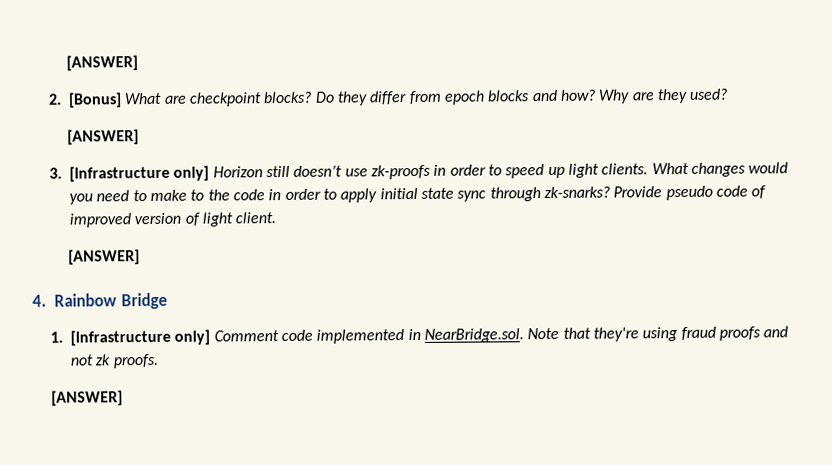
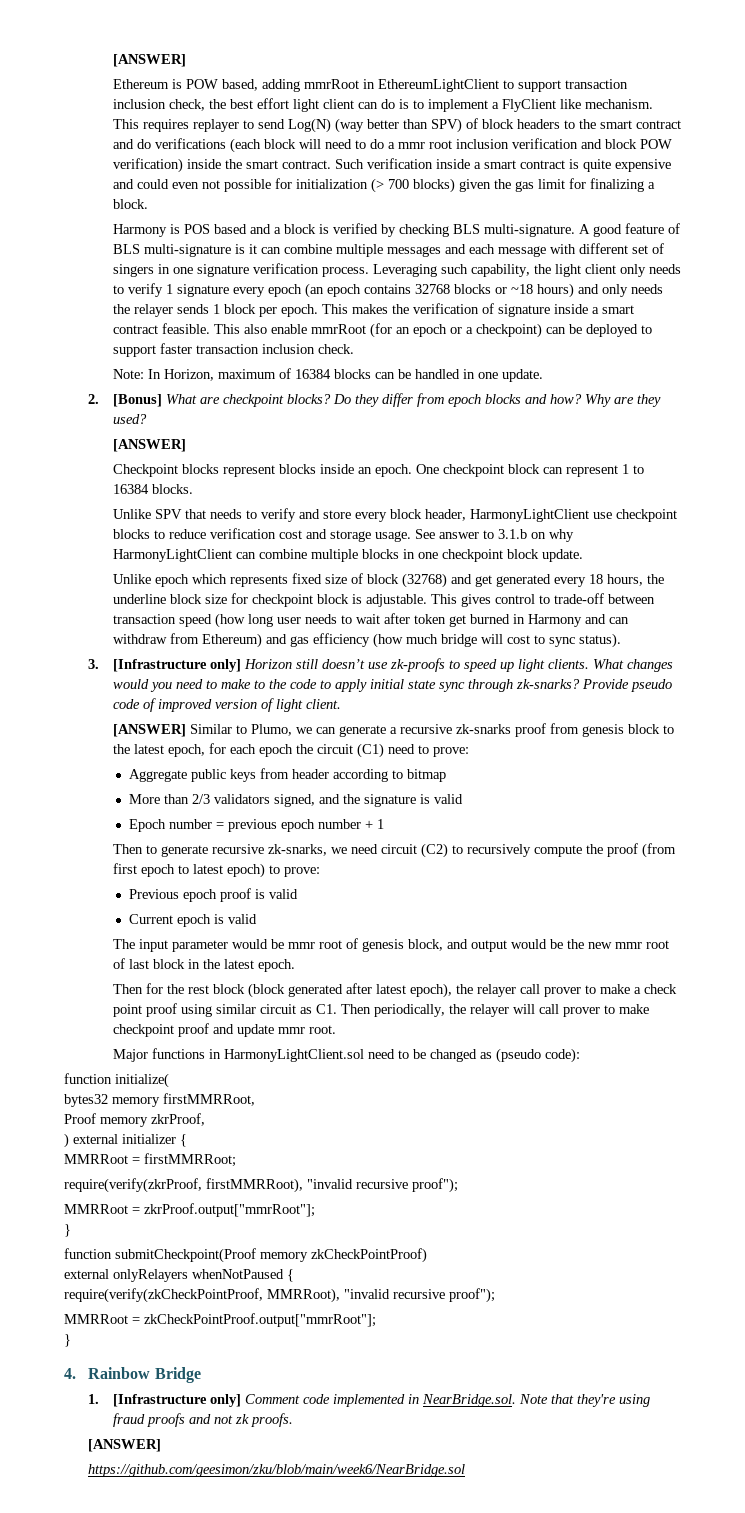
[66,55,139,71] [ANSWER] -> [112,54,186,67] [112,79,628,92] [112,98,653,112] [112,118,681,133] [112,138,672,153] [112,158,671,173] [112,178,655,193] [112,199,148,209] [112,223,680,237] [112,243,664,257] [112,263,681,277] [112,283,663,298] [112,303,634,317] [112,323,652,338] [112,343,354,357] [112,368,543,382] [ANSWER] // Ethereum is POW based, adding mmrRoot in EthereumLightClient to support transaction inclusion check, the best effort light client can do is to implement a FlyClient like mechanism. This requires replayer to send Log(N) (way better than SPV) of block headers to the smart contract and do verifications (each block will need to do a mmr root inclusion verification and block POW verification) inside the smart contract. Such verification inside a smart contract is quite expensive and could even not possible for initialization (> 700 blocks) given the gas limit for finalizing a block. // Harmony is POS based and a block is verified by checking BLS multi-signature. A good feature of BLS multi-signature is it can combine multiple messages and each message with different set of singers in one signature verification process. Leveraging such capability, the light client only needs to verify 1 signature every epoch (an epoch contains 32768 blocks or ~18 hours) and only needs the relayer sends 1 block per epoch. This makes the verification of signature inside a smart contract feasible. This also enable mmrRoot (for an epoch or a checkpoint) can be deployed to support faster transaction inclusion check. // Note: In Horizon, maximum of 16384 blocks can be handled in one update.
(140, 137) none -> [112,464,644,477] [112,484,193,494] [112,508,677,522] [112,528,574,542] [112,549,583,562] [112,573,664,588] [112,593,655,607] [112,613,629,628] [112,633,621,648] // Checkpoint blocks represent blocks inside an epoch. One checkpoint block can represent 1 to 16384 blocks. // Unlike SPV that needs to verify and store every block header, HarmonyLightClient use checkpoint blocks to reduce verification cost and storage usage. See answer to 3.1.b on why HarmonyLightClient can combine multiple blocks in one checkpoint block update. // Unlike epoch which represents fixed size of block (32768) and get generated every 18 hours, the underline block size for checkpoint block is adjustable. This gives control to trade-off between transaction speed (how long user needs to wait after token get burned in Harmony and can withdraw from Ethereum) and gas efficiency (how much bridge will cost to sync status).
[433,164,486,176] in order -> (445, 665) none
[268,188,321,201] in order -> (317, 684) none
(141, 257) none -> [189,723,674,737] [112,743,469,758] [128,768,446,782] [128,794,463,807] [128,819,384,832] [112,843,676,858] [112,863,320,878] [128,888,298,902] [128,914,257,927] [112,938,669,952] [112,958,295,972] [112,983,677,998] [112,1003,649,1017] [112,1023,336,1037] [112,1048,580,1063] [64,1073,169,1088] [64,1093,255,1107] [64,1113,205,1127] [64,1133,187,1148] [64,1153,236,1167] [64,1178,458,1193] [64,1203,315,1217] [64,1224,71,1237] [64,1248,427,1263] [64,1269,294,1282] [64,1288,495,1303] [64,1313,376,1327] [64,1334,71,1347] Similar to Plumo, we can generate a recursive zk-snarks proof from genesis block to the latest epoch, for each epoch the circuit (C1) need to prove: // Aggregate public keys from header according to bitmap // More than 2/3 validators signed, and the signature is valid // Epoch number = previous epoch number + 1 // Then to generate recursive zk-snarks, we need circuit (C2) to recursively compute the proof (from first epoch to latest epoch) to prove: // Previous epoch proof is valid // Current epoch is valid // The input parameter would be mmr root of genesis block, and output would be the new mmr root of last block in the latest epoch. // Then for the rest block (block generated after latest epoch), the relayer call prover to make a check point proof using similar circuit as C1. Then periodically, the relayer will call prover to make checkpoint proof and update mmr root. // Major functions in HarmonyLightClient.sol need to be changed as (pseudo code): // function initialize( // bytes32 memory firstMMRRoot, // Proof memory zkrProof, // ) external initializer { // MMRRoot = firstMMRRoot; // require(verify(zkrProof, firstMMRRoot), "invalid recursive proof"); // MMRRoot = zkrProof.output["mmrRoot"]; // } // function submitCheckpoint(Proof memory zkCheckPointProof) // external onlyRelayers whenNotPaused { // require(verify(zkCheckPointProof, MMRRoot), "invalid recursive proof"); // MMRRoot = zkCheckPointProof.output["mmrRoot"]; // }
(124, 398) none -> [88,1464,466,1477] // https://github.com/geesimon/zku/blob/main/week6/NearBridge.sol

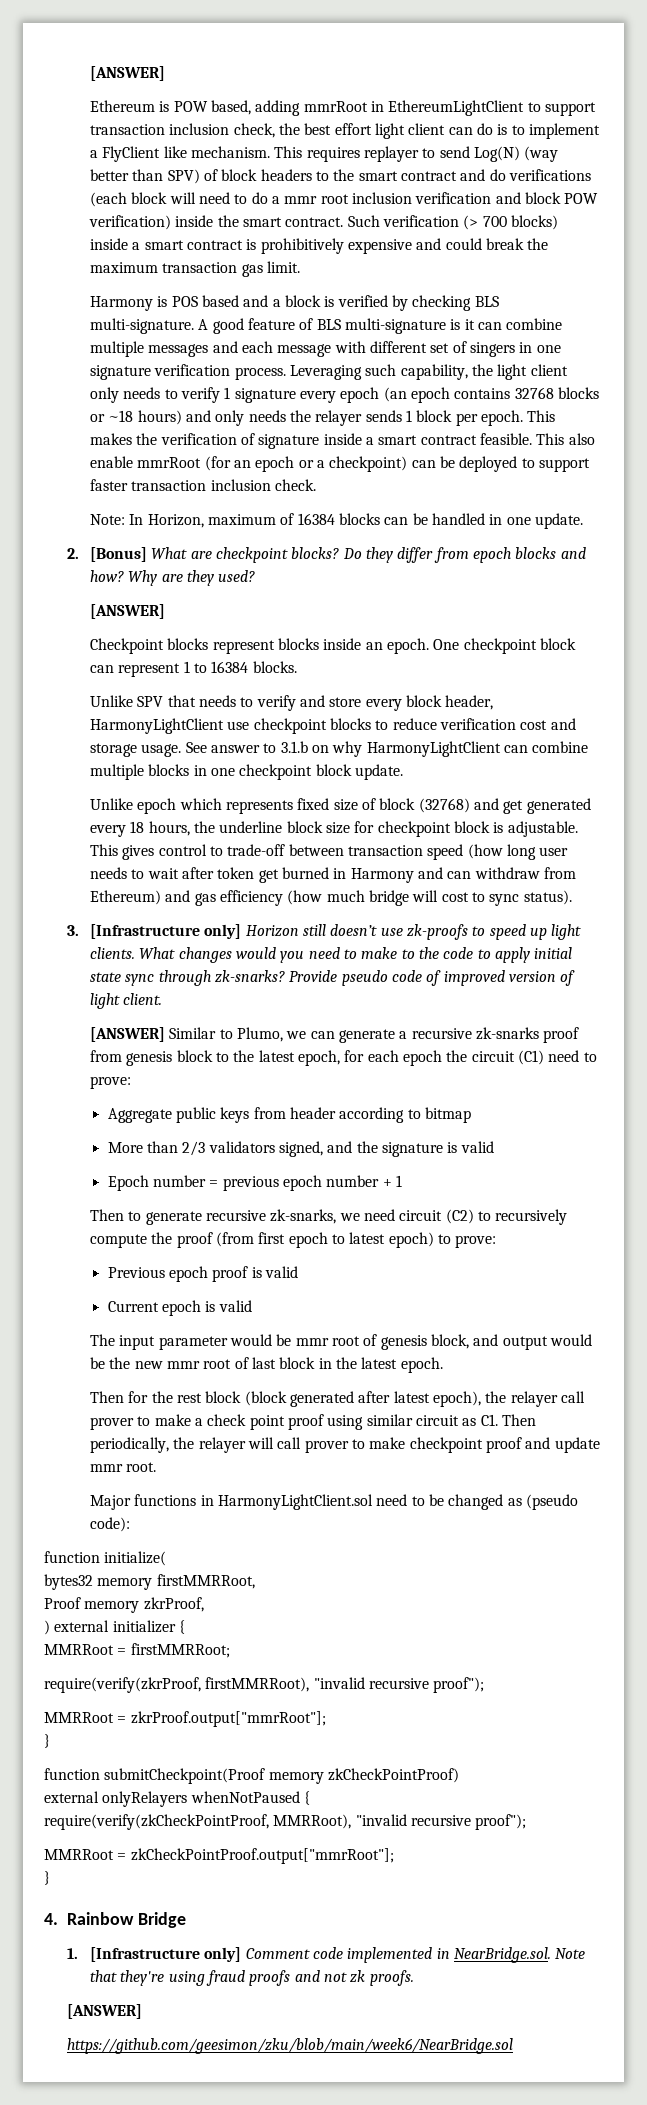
(433, 163) none -> [463,215,559,230] (> 700 blocks)
[582,159,611,172] quite -> [260,238,344,254] prohibitively
[171,178,655,193] [112,199,148,209] even not possible for initialization (> 700 blocks) given the gas limit for finalizing a block. -> [486,238,549,250] [90,261,301,277] break the maximum transaction gas limit.

